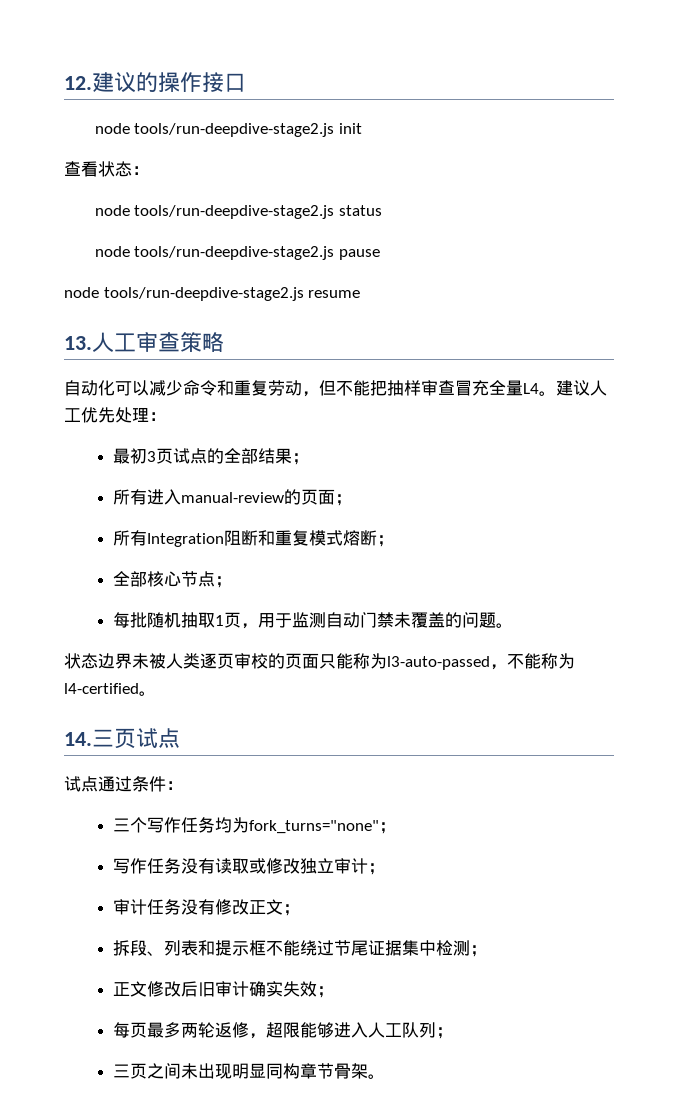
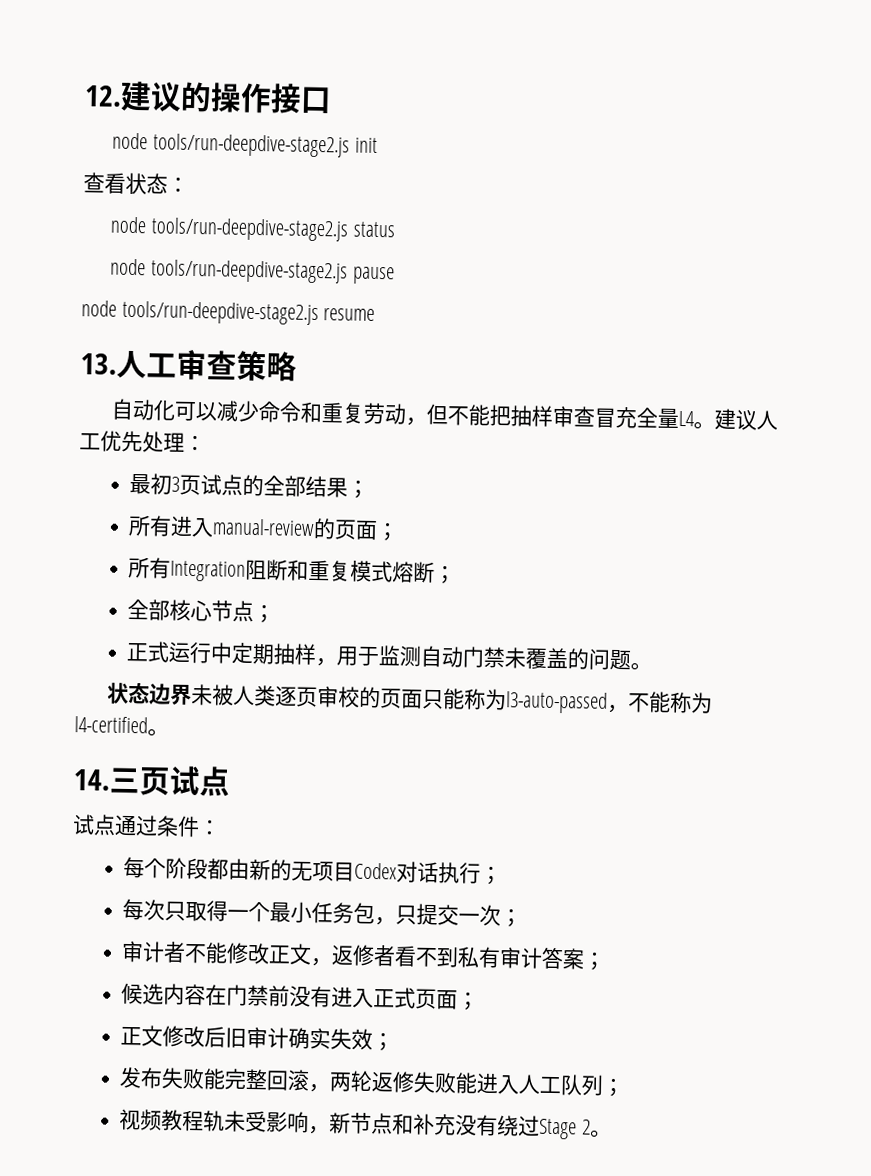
[113,612,242,628] 每批随机抽取1页 -> [126,641,318,666] 正式运行中定期抽样
[113,817,397,834] [113,858,386,875] [113,899,301,916] [113,940,471,956] 三个写作任务均为fork_turns="none"； // 写作任务没有读取或修改独立审计； // 审计任务没有修改正文； // 拆段、列表和提示框不能绕过节尾证据集中检测 -> [123,856,503,886] [122,898,523,928] [121,940,607,971] [121,982,459,1010] 每个阶段都由新的无项目Codex对话执行； // 每次只取得一个最小任务包，只提交一次； // 审计者不能修改正文，返修者看不到私有审计答案； // 候选内容在门禁前没有进入正式页面
[113,1022,454,1039] [113,1063,369,1079] 每页最多两轮返修，超限能够进入人工队列； // 三页之间未出现明显同构章节骨架 -> [119,1066,625,1098] [119,1108,592,1140] 发布失败能完整回滚，两轮返修失败能进入人工队列； // 视频教程轨未受影响，新节点和补充没有绕过Stage 2

